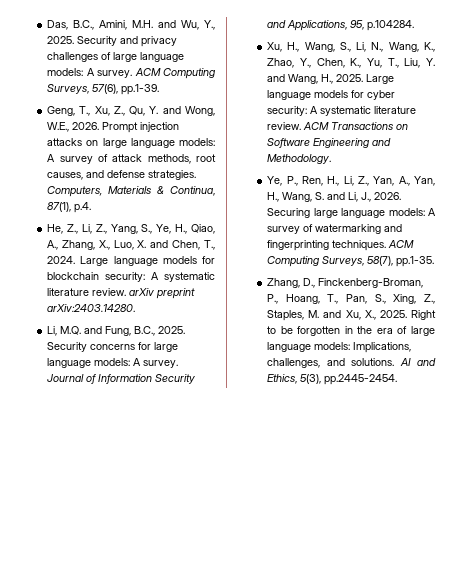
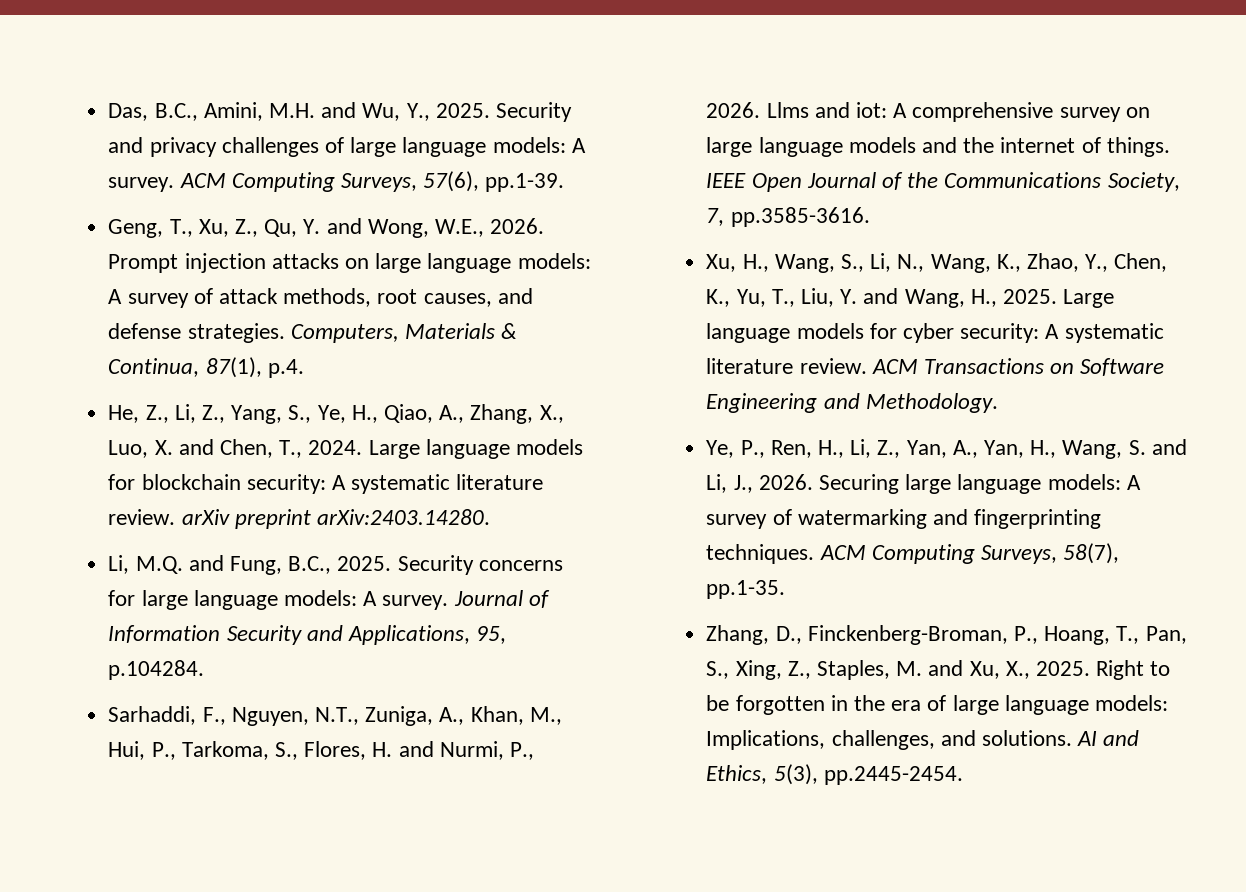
(415, 25) none -> [108,706,562,726] [108,741,535,760] [706,102,1150,122] [706,137,1170,157] [706,172,1180,192] [706,207,870,227] // Sarhaddi, F., Nguyen, N.T., Zuniga, A., Khan, M., Hui, P., Tarkoma, S., Flores, H. and Nurmi, P., 2026. Llms and iot: A comprehensive survey on large language models and the internet of things. IEEE Open Journal of the Communications Society, 7, pp.3585-3616.

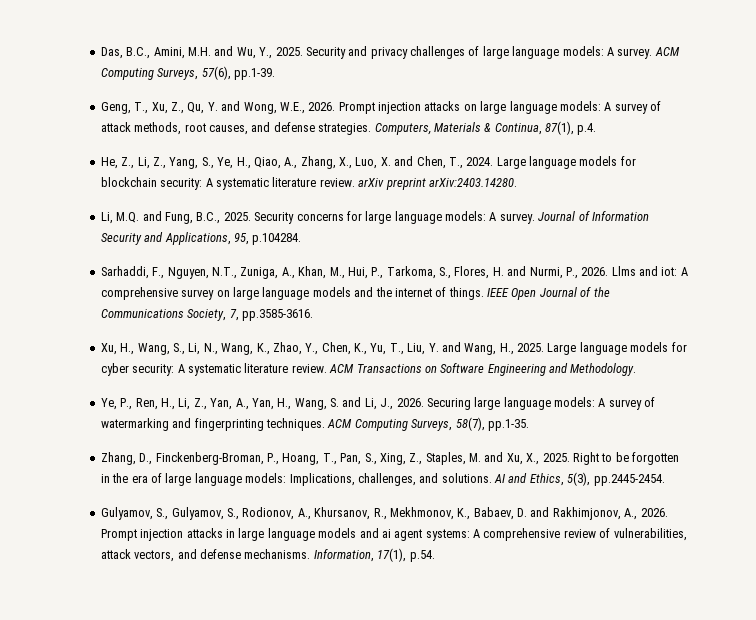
(963, 775) none -> [100,507,668,520] [100,528,687,541] [100,548,435,562] // Gulyamov, S., Gulyamov, S., Rodionov, A., Khursanov, R., Mekhmonov, K., Babaev, D. and Rakhimjonov, A., 2026. Prompt injection attacks in large language models and ai agent systems: A comprehensive review of vulnerabilities, attack vectors, and defense mechanisms. Information, 17(1), p.54.

